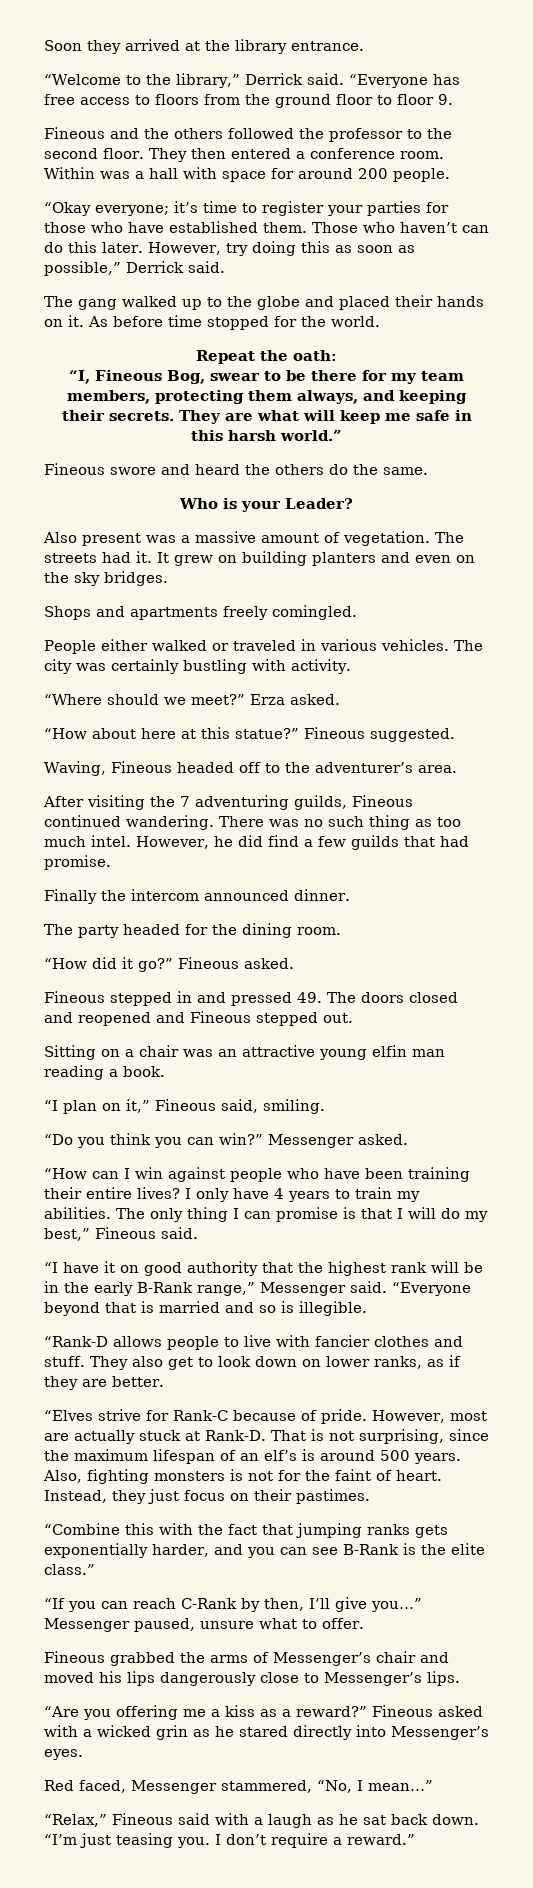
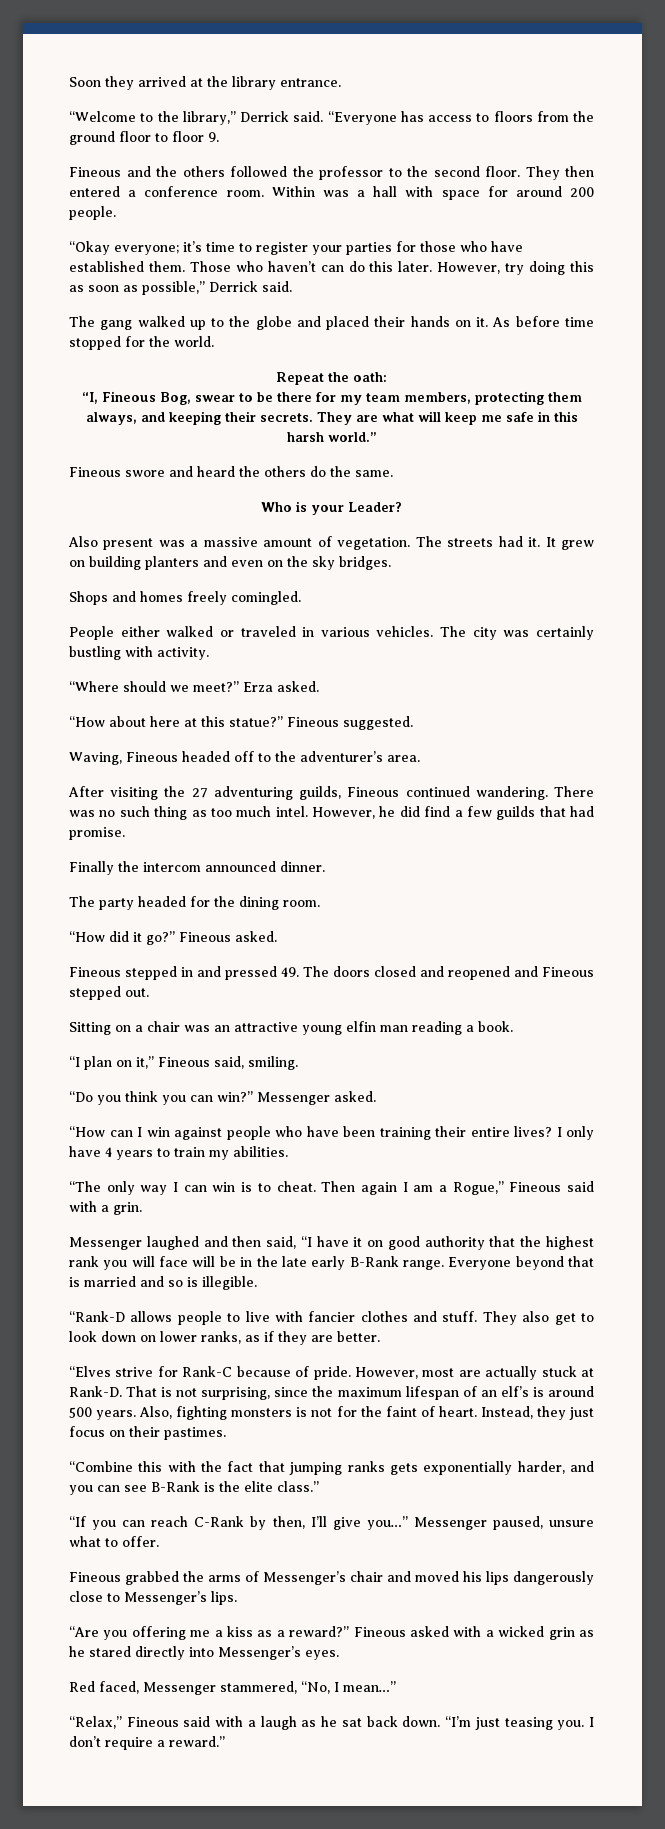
[44,94,75,105] free -> (424, 116) none
[130,607,218,620] apartments -> [140,591,183,602] homes
[180,796,190,807] 7 -> [191,788,208,798] 27
[116,1207,488,1222] [44,1227,198,1241] The only thing I can promise is that I will do my best,” Fineous said. // -> [69,1181,594,1195] [69,1201,142,1215] [69,1236,297,1250] // “The only way I can win is to cheat. Then again I am a Rogue,” Fineous said with a grin. // Messenger laughed and then said,
(427, 1267) none -> [103,1256,189,1270] you will face
(89, 1287) none -> [281,1256,307,1267] late
[197,1281,471,1296] range,” Messenger said. “Everyone -> [402,1257,512,1270] range. Everyone

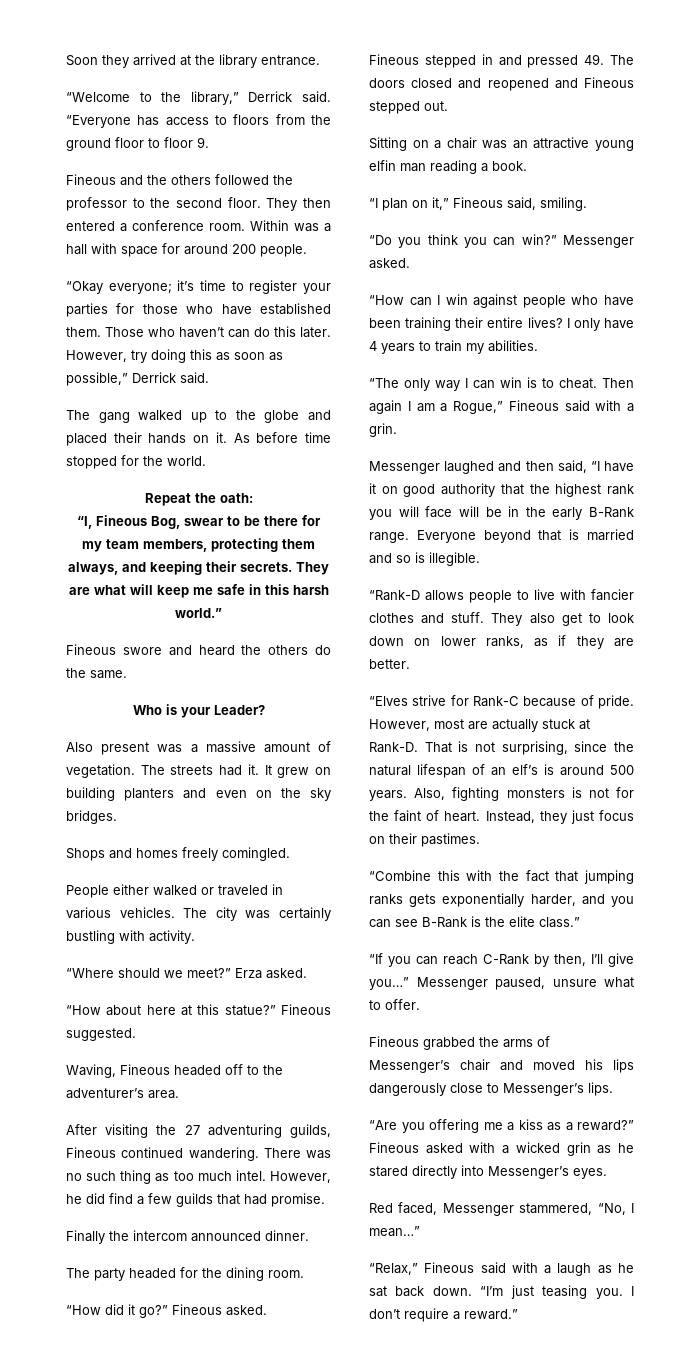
[281,1256,307,1267] late -> (546, 512) none
[337,1387,402,1397] maximum -> [369,765,411,776] natural

